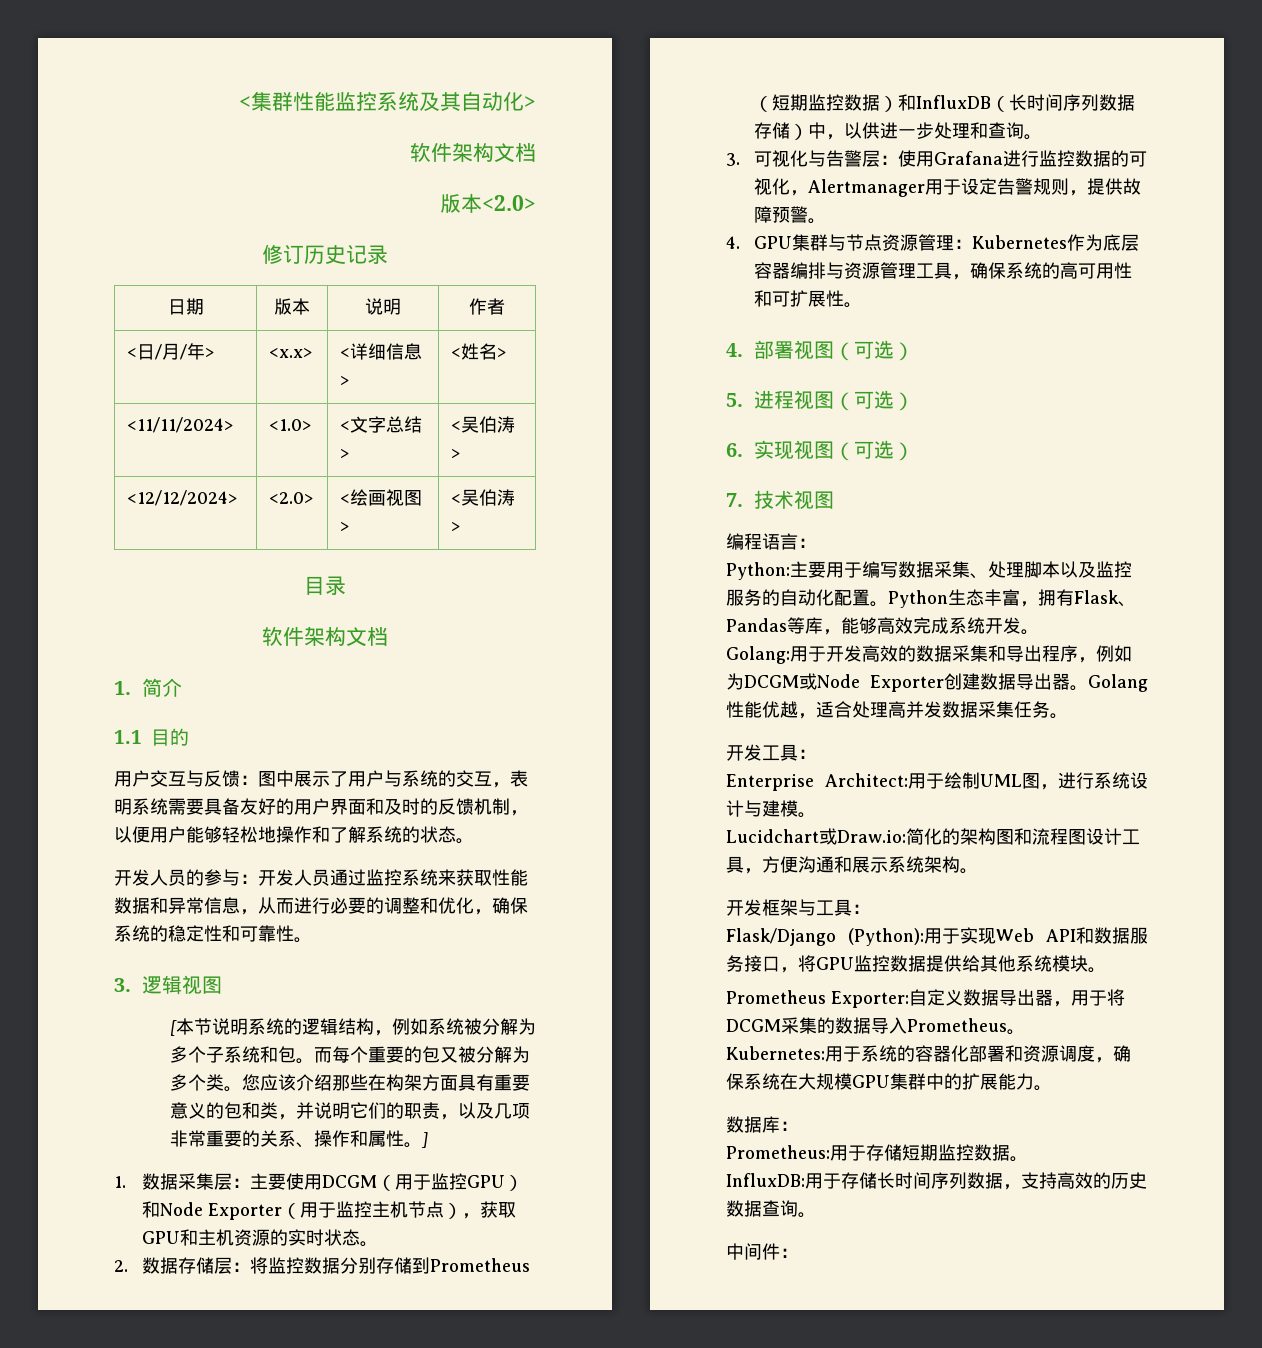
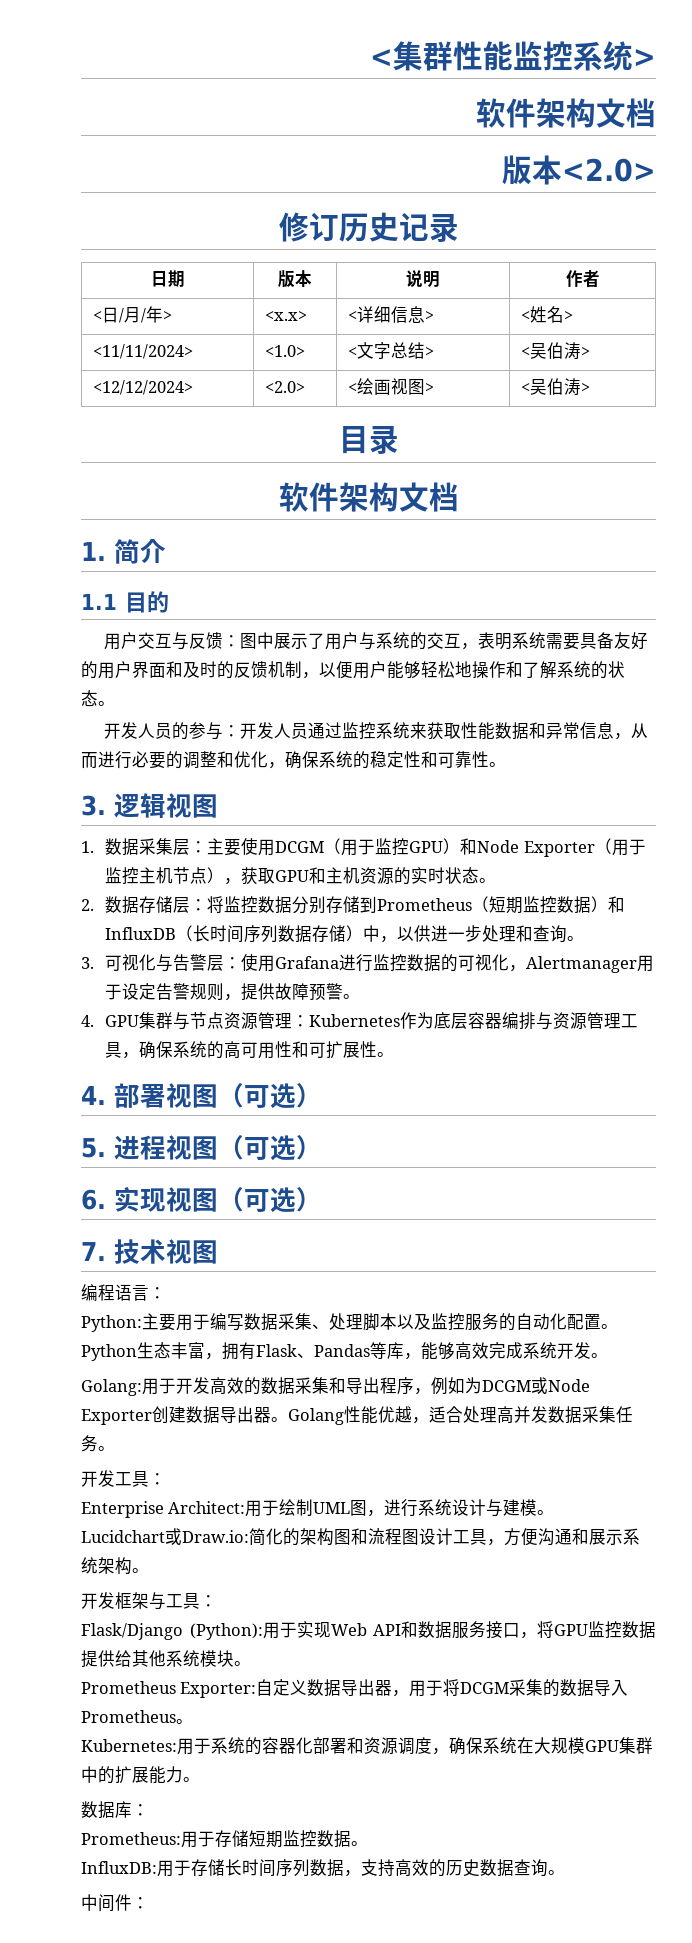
[419,91,524,111] 及其自动化 -> (633, 56) none
[169,1018,536,1036] [169,1046,530,1064] [169,1074,530,1092] [169,1102,530,1120] [169,1130,428,1148] // [本节说明系统的逻辑结构，例如系统被分解为多个子系统和包。而每个重要的包又被分解为多个类。您应该介绍那些在构架方面具有重要意义的包和类，并说明它们的职责，以及几项非常重要的关系、操作和属性。] -> (219, 806) none

